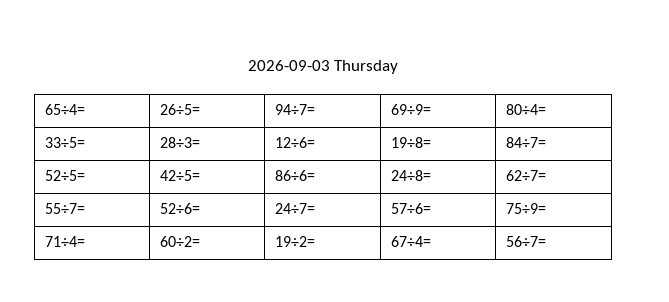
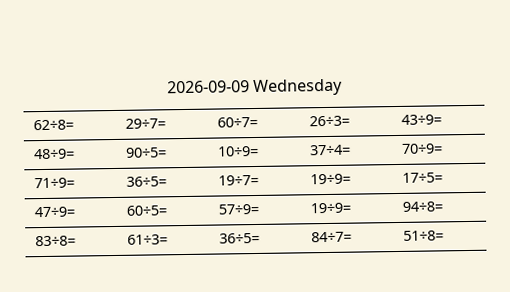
[247,60,399,74] [44,104,85,115] [159,104,200,115] [274,104,315,115] [390,104,431,115] [505,104,546,115] [44,137,85,148] [159,137,200,148] [274,137,315,148] [390,137,431,148] [505,137,546,148] [44,170,85,181] [159,170,200,181] [274,170,315,181] [390,170,431,181] [505,170,546,181] [44,203,85,214] [159,203,200,214] [274,203,315,214] [390,203,431,214] [505,203,546,214] [44,236,85,247] [159,236,200,247] [274,236,315,247] [390,236,431,247] [505,236,546,247] 2026-09-03 Thursday // 65÷4= | 26÷5= | 94÷7= | 69÷9= | 80÷4= // 33÷5= | 28÷3= | 12÷6= | 19÷8= | 84÷7= // 52÷5= | 42÷5= | 86÷6= | 24÷8= | 62÷7= // 55÷7= | 52÷6= | 24÷7= | 57÷6= | 75÷9= // 71÷4= | 60÷2= | 19÷2= | 67÷4= | 56÷7= -> [166,78,344,97] [32,119,74,131] [124,118,166,129] [216,116,258,128] [308,115,350,127] [400,114,442,125] [33,148,75,160] [125,147,167,158] [217,145,259,157] [308,144,351,156] [400,143,443,154] [33,177,75,189] [125,176,167,187] [217,174,259,186] [309,173,351,185] [401,172,443,183] [33,206,75,218] [125,205,167,216] [217,203,259,215] [309,202,351,214] [401,201,443,212] [34,235,76,247] [126,234,168,245] [218,232,260,244] [310,231,352,243] [402,230,444,241] 2026-09-09 Wednesday // 62÷8= | 29÷7= | 60÷7= | 26÷3= | 43÷9= // 48÷9= | 90÷5= | 10÷9= | 37÷4= | 70÷9= // 71÷9= | 36÷5= | 19÷7= | 19÷9= | 17÷5= // 47÷9= | 60÷5= | 57÷9= | 19÷9= | 94÷8= // 83÷8= | 61÷3= | 36÷5= | 84÷7= | 51÷8=

